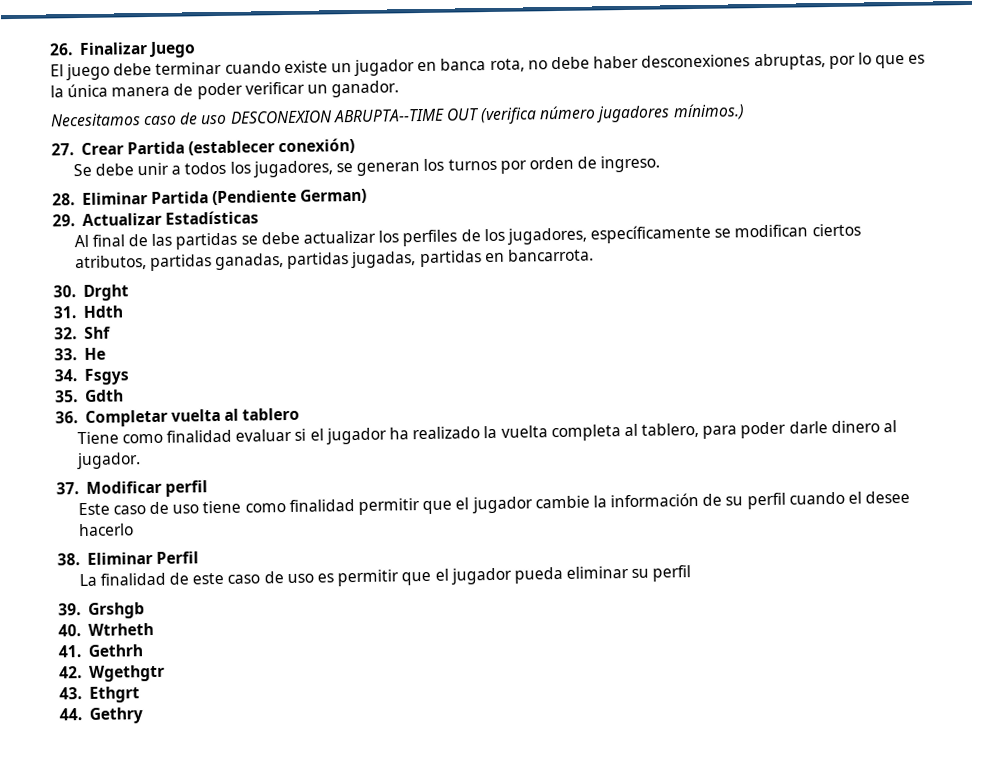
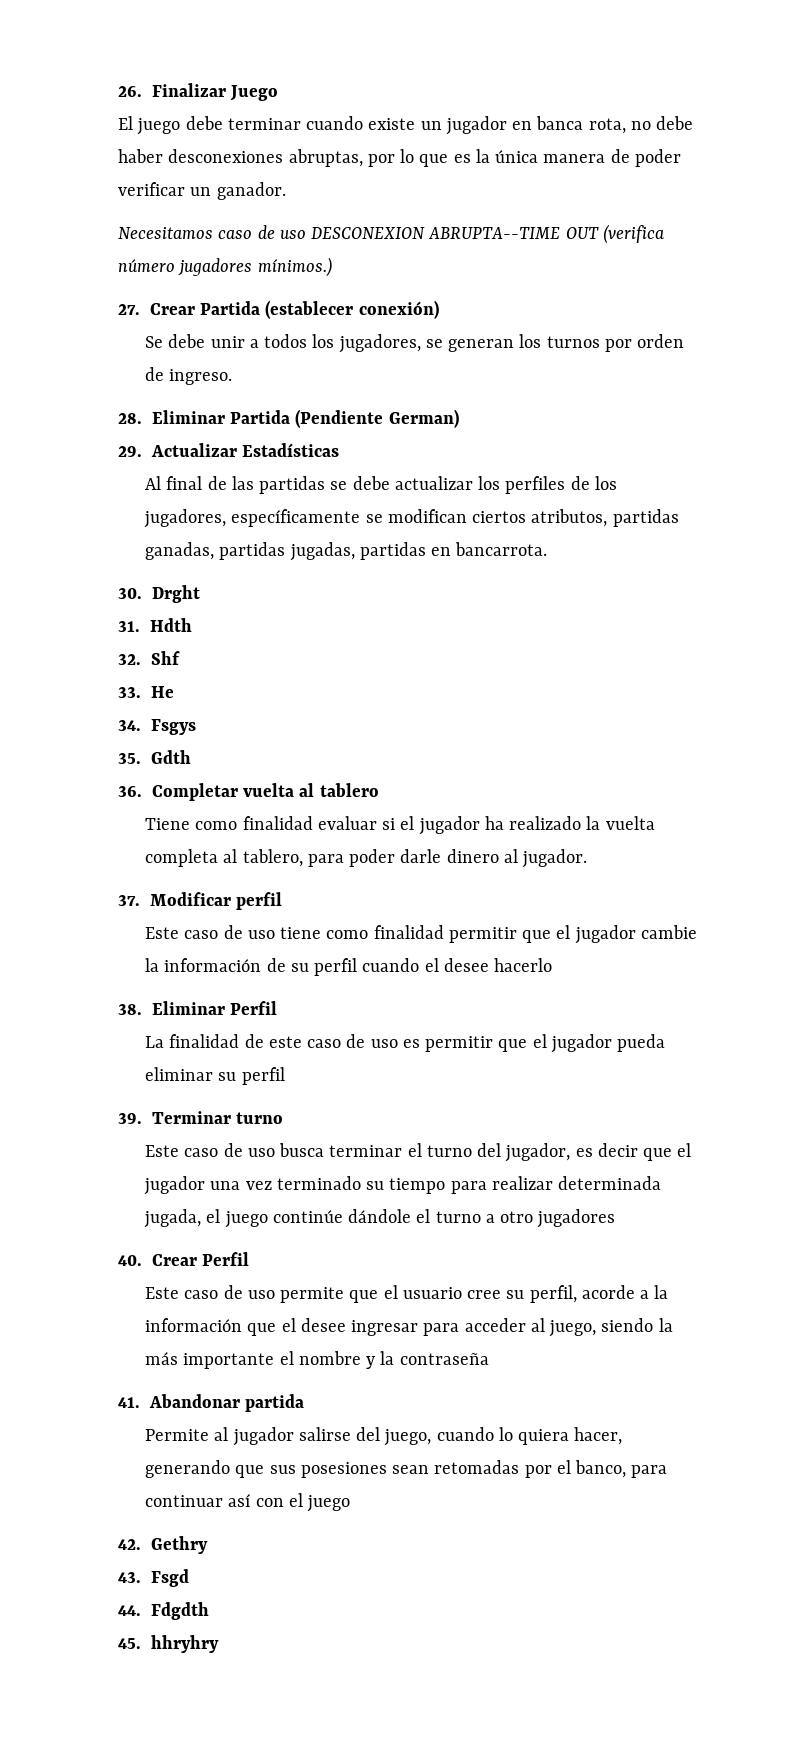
[87,602,145,619] [57,622,154,637] [57,644,143,658] [58,664,165,682] [58,686,140,703] [58,707,143,724] Grshgb // 40. Wtrheth // 41. Gethrh // 42. Wgethgtr // 43. Ethgrt // 44. Gethry -> [151,1111,284,1124] [145,1143,692,1162] [144,1176,662,1195] [144,1209,616,1228] [118,1252,250,1266] [145,1285,669,1303] [145,1318,673,1337] [145,1351,489,1369] [118,1394,305,1412] [145,1427,623,1446] [145,1460,668,1478] [145,1493,351,1512] [118,1536,208,1554] [118,1569,189,1587] [118,1602,209,1620] [118,1635,219,1653] Terminar turno // Este caso de uso busca terminar el turno del jugador, es decir que el jugador una vez terminado su tiempo para realizar determinada jugada, el juego continúe dándole el turno a otro jugadores // 40. Crear Perfil // Este caso de uso permite que el usuario cree su perfil, acorde a la información que el desee ingresar para acceder al juego, siendo la más importante el nombre y la contraseña // 41. Abandonar partida // Permite al jugador salirse del juego, cuando lo quiera hacer, generando que sus posesiones sean retomadas por el banco, para continuar así con el juego // 42. Gethry // 43. Fsgd // 44. Fdgdth // 45. hhryhry

